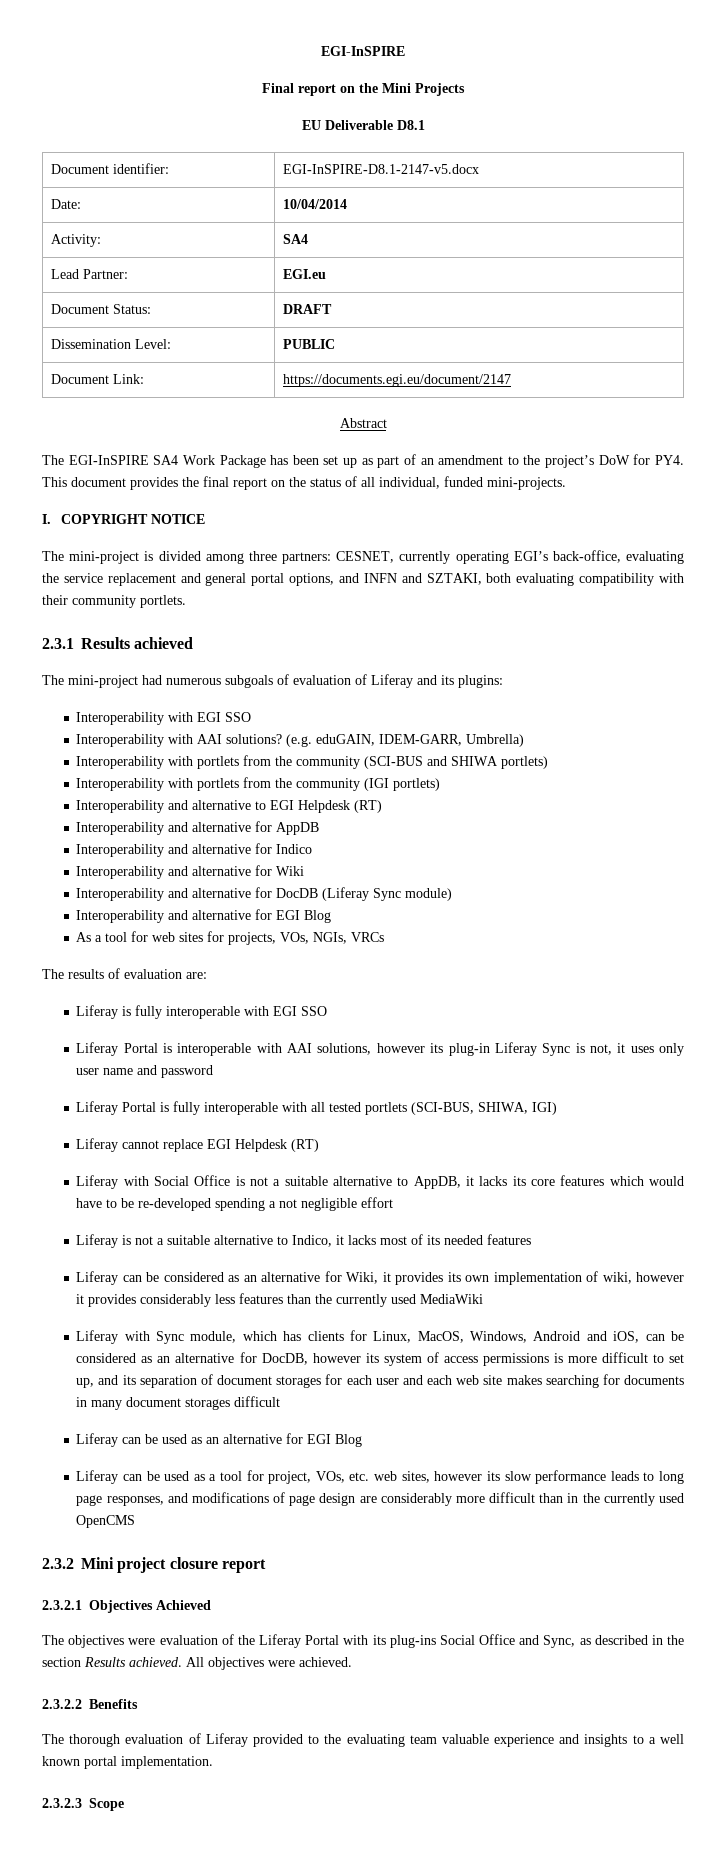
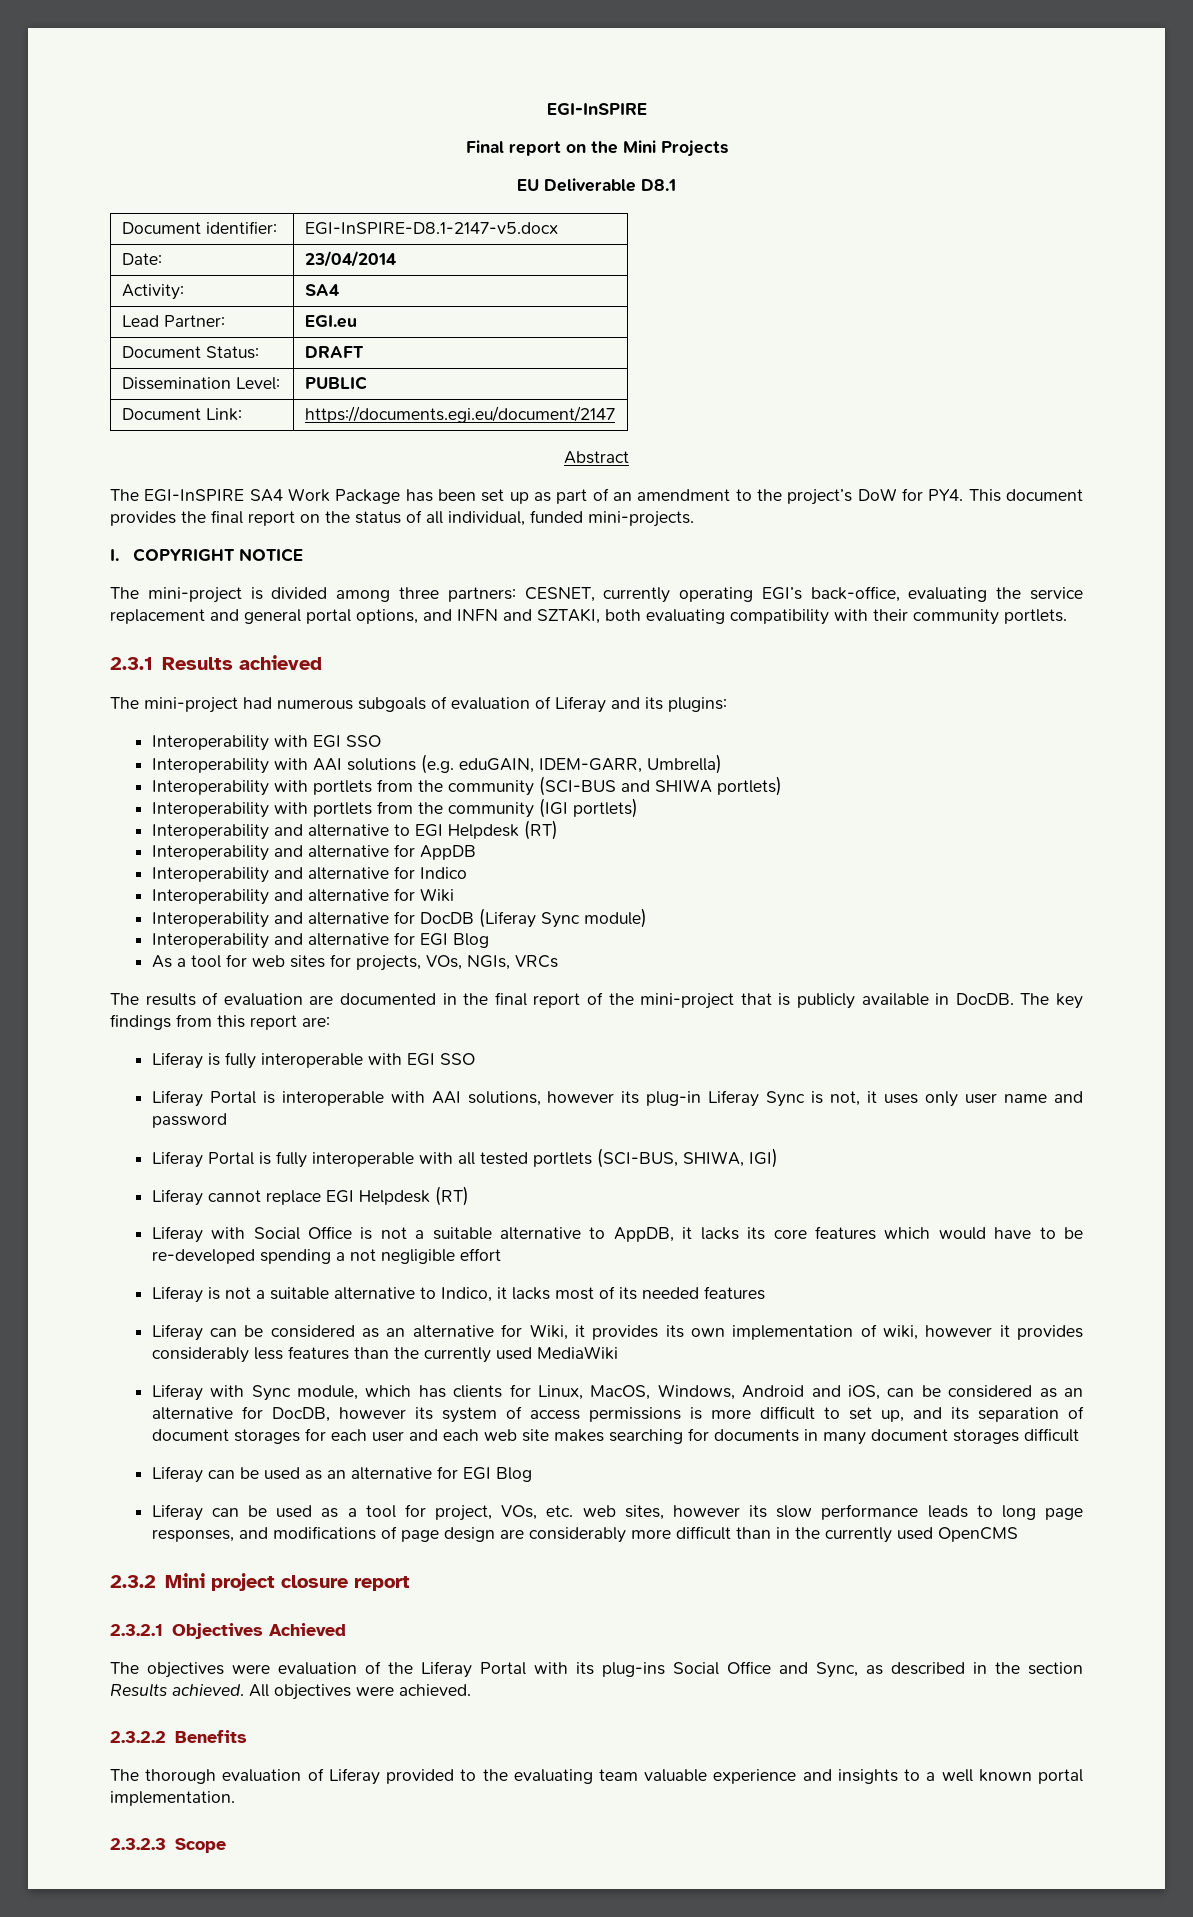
[283,199,348,209] 10/04/2014 -> [304,251,396,267] 23/04/2014
[226,734,283,744] solutions? -> [346,758,416,771] solutions
(182, 974) none -> [309,992,1084,1009] [110,1014,297,1030] are documented in the final report of the mini-project that is publicly available in DocDB. The key findings from this report

